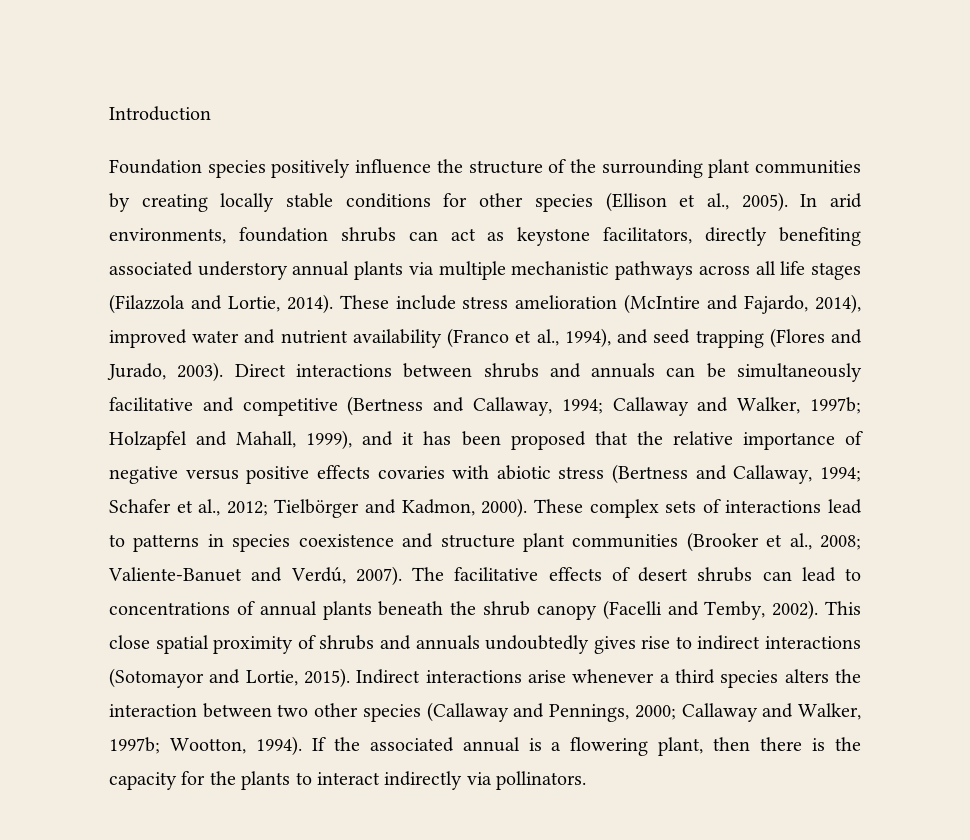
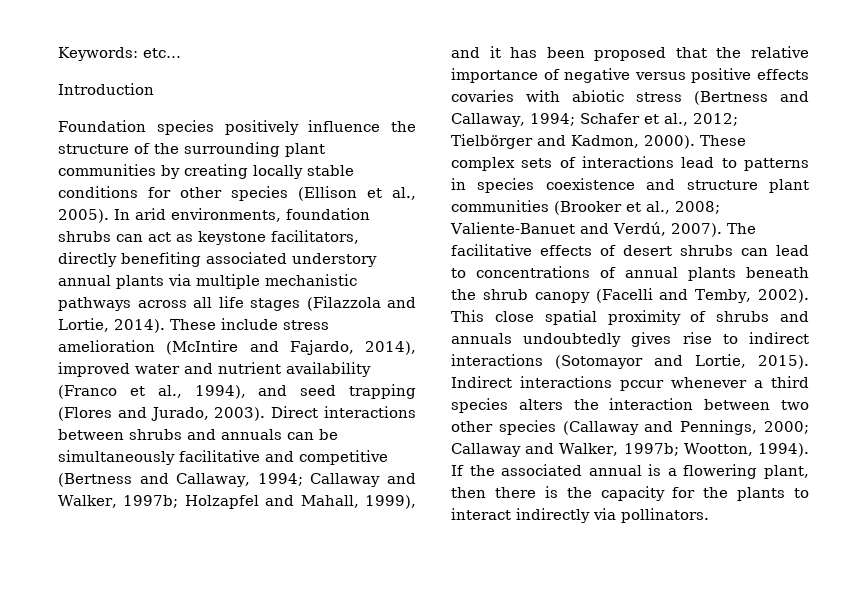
(109, 113) none -> [58,47,181,61] Keywords: etc… //
[528,670,566,683] arise -> [620,380,664,391] pccur

